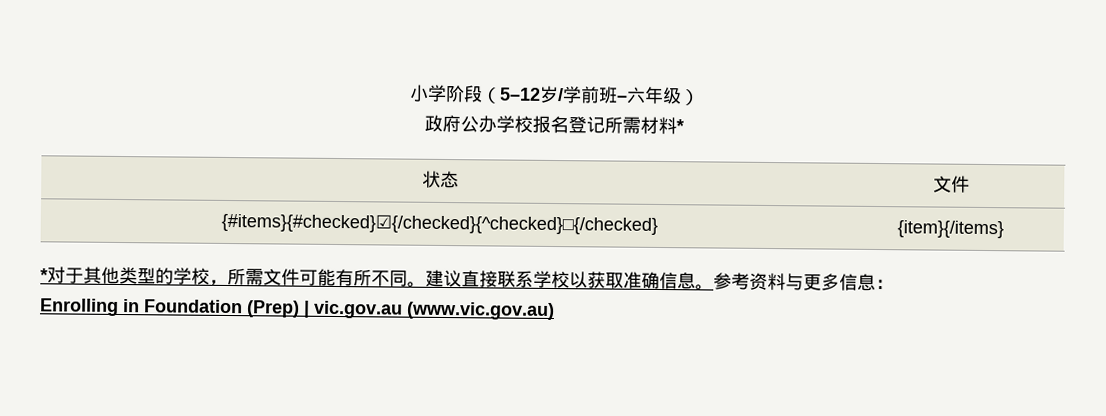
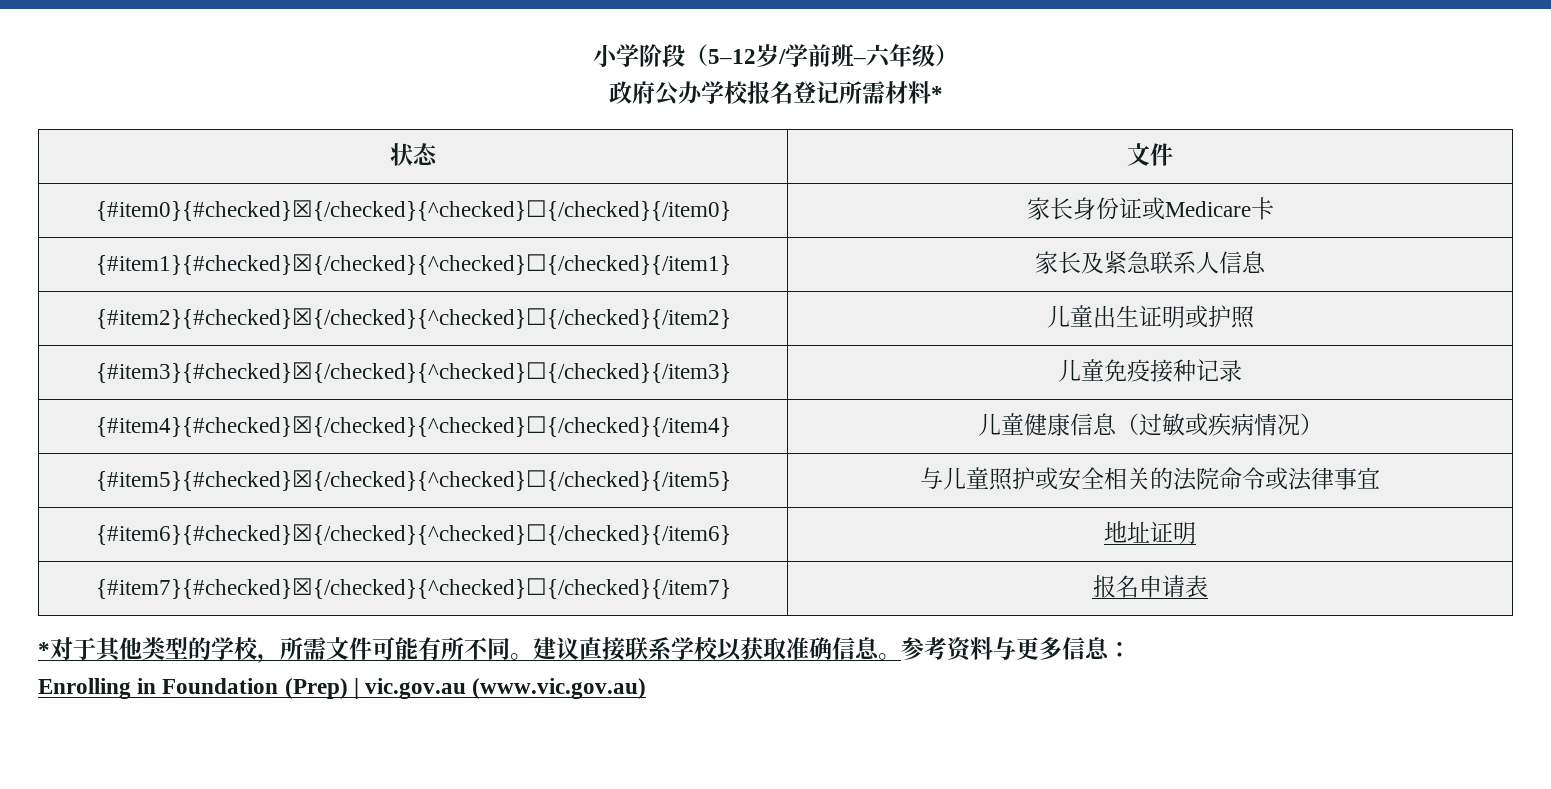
[220,212,658,235] [897,220,1004,239] {#items}{#checked}☑{/checked}{^checked}□{/checked} | {item}{/items} -> [95,200,731,221] [1026,197,1274,220] [95,254,731,275] [1035,251,1267,274] [95,308,731,329] [1046,305,1255,329] [95,362,731,383] [1058,359,1243,382] [95,416,731,437] [977,413,1323,436] [95,470,731,491] [920,467,1381,491] [95,524,731,545] [1104,521,1197,544] [95,578,731,599] [1092,575,1208,598] {#item0}{#checked}☒{/checked}{^checked}☐{/checked}{/item0} | 家长身份证或Medicare卡 // {#item1}{#checked}☒{/checked}{^checked}☐{/checked}{/item1} | 家长及紧急联系人信息 // {#item2}{#checked}☒{/checked}{^checked}☐{/checked}{/item2} | 儿童出生证明或护照 // {#item3}{#checked}☒{/checked}{^checked}☐{/checked}{/item3} | 儿童免疫接种记录 // {#item4}{#checked}☒{/checked}{^checked}☐{/checked}{/item4} | 儿童健康信息（过敏或疾病情况） // {#item5}{#checked}☒{/checked}{^checked}☐{/checked}{/item5} | 与儿童照护或安全相关的法院命令或法律事宜 // {#item6}{#checked}☒{/checked}{^checked}☐{/checked}{/item6} | 地址证明 // {#item7}{#checked}☒{/checked}{^checked}☐{/checked}{/item7} | 报名申请表

